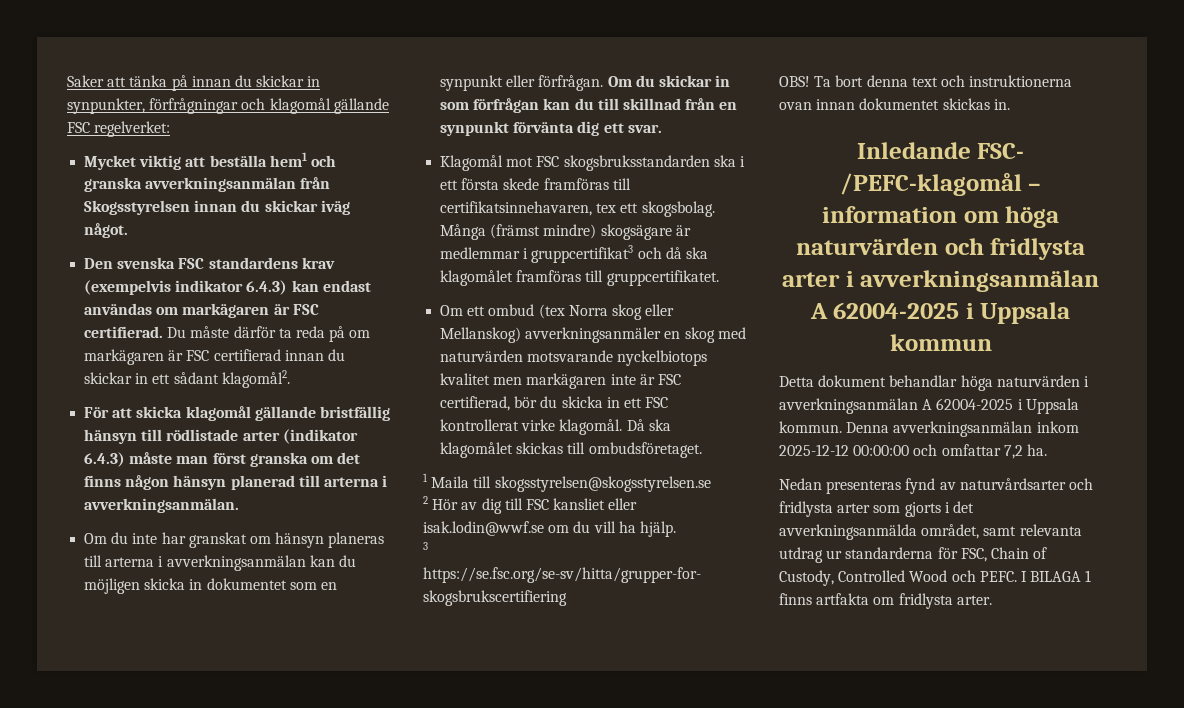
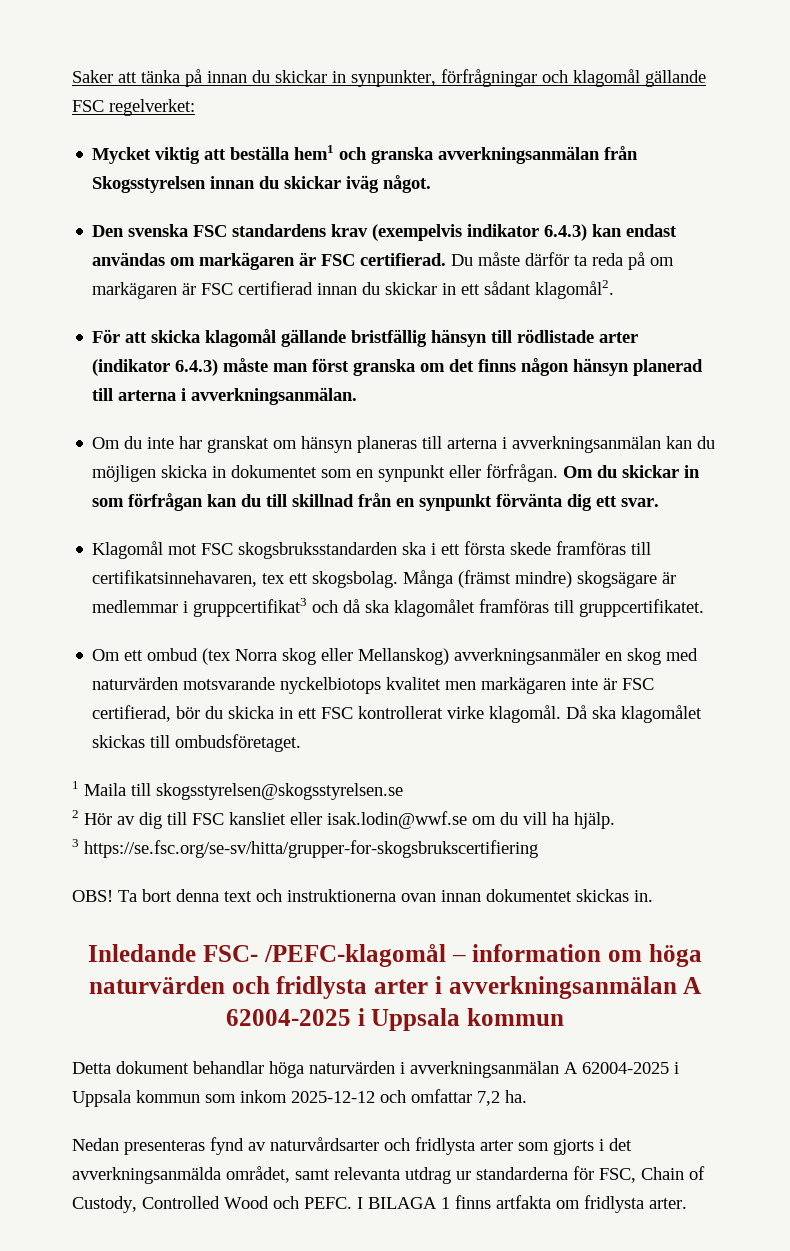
[779,421,1033,437] kommun. Denna avverkningsanmälan -> [136,1090,236,1103] kommun som
[853,445,910,456] 00:00:00 -> (375, 1097) none

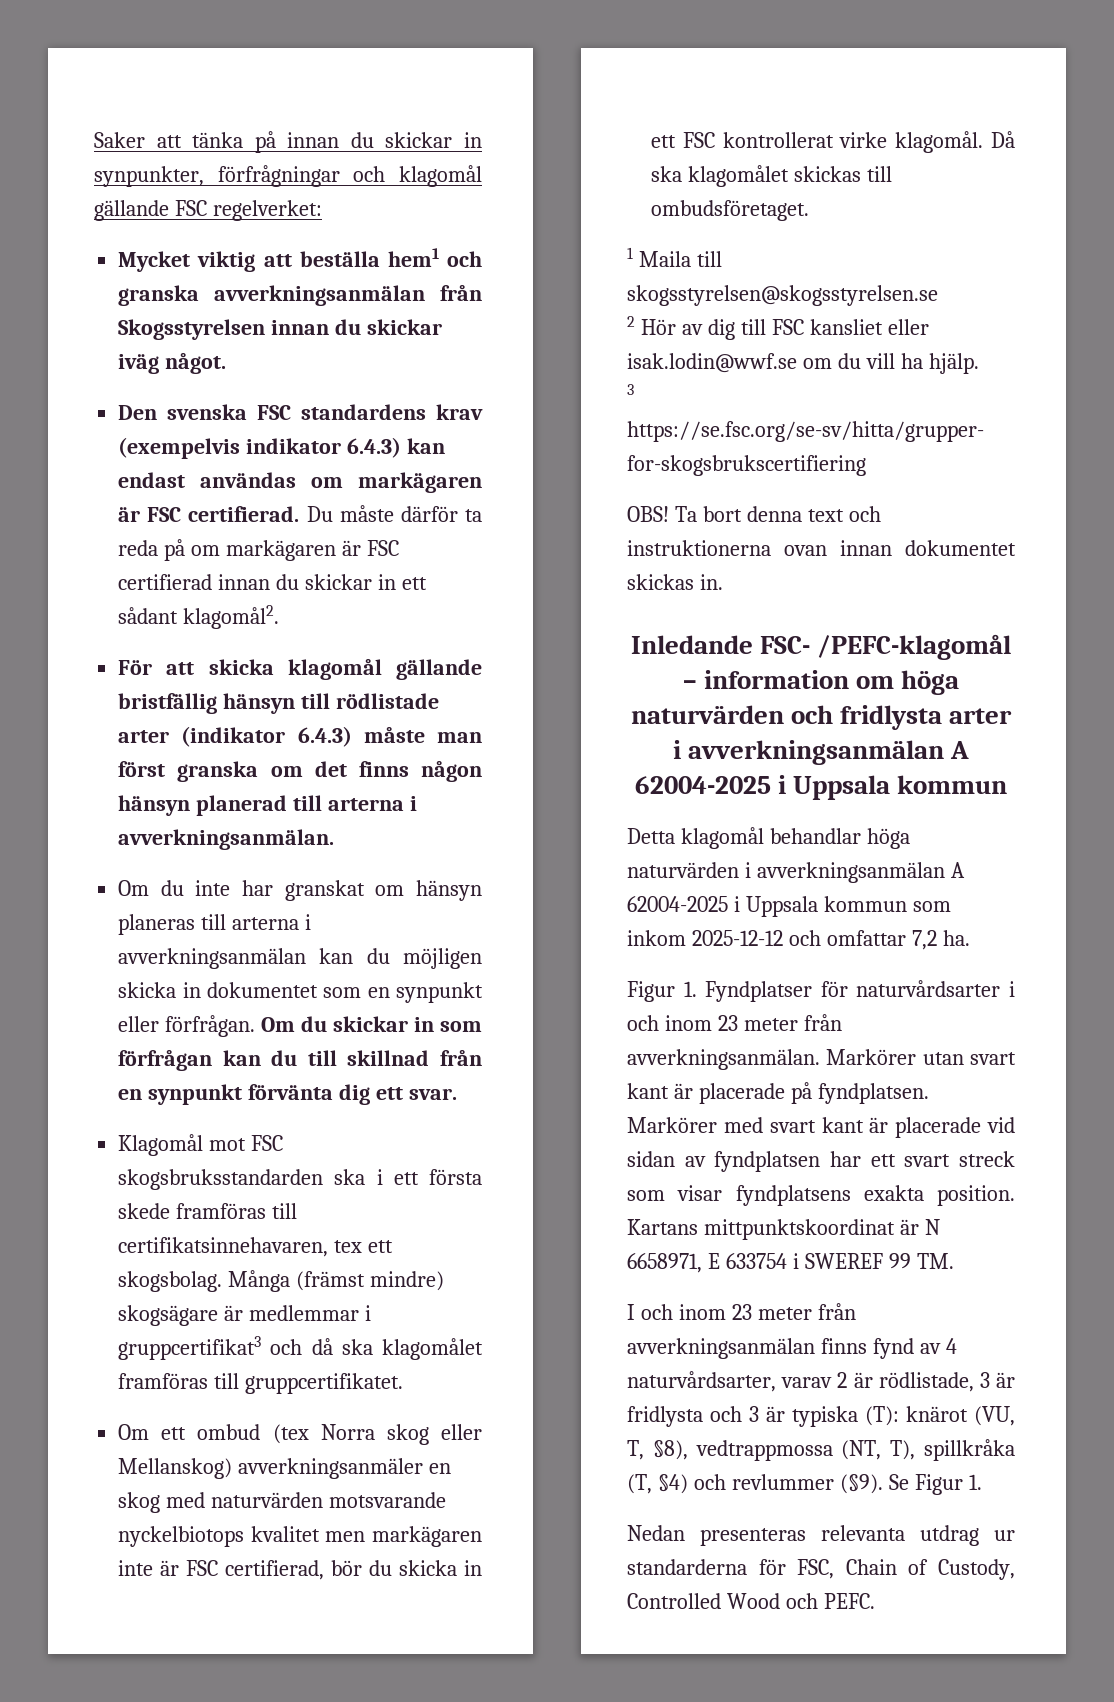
[116,1061,189,1074] dokument -> [680,827,764,849] klagomål
[72,1137,632,1155] [72,1166,330,1184] Nedan presenteras fynd av naturvårdsarter och fridlysta arter som gjorts i det avverkningsanmälda området, samt -> [627,980,1015,1002] [627,1014,842,1031] [627,1049,1016,1070] [627,1082,929,1104] [627,1117,1015,1138] [627,1151,1015,1172] [627,1185,1015,1206] [627,1219,940,1240] [627,1253,954,1273] [627,1303,856,1320] [627,1338,957,1359] [627,1371,1015,1392] [627,1406,1015,1427] [627,1439,1015,1461] [627,1474,982,1495] [627,1525,806,1546] Figur 1. Fyndplatser för naturvårdsarter i och inom 23 meter från avverkningsanmälan. Markörer utan svart kant är placerade på fyndplatsen. Markörer med svart kant är placerade vid sidan av fyndplatsen har ett svart streck som visar fyndplatsens exakta position. Kartans mittpunktskoordinat är N 6658971, E 633754 i SWEREF 99 TM. // I och inom 23 meter från avverkningsanmälan finns fynd av 4 naturvårdsarter, varav 2 är rödlistade, 3 är fridlysta och 3 är typiska (T): knärot (VU, T, §8), vedtrappmossa (NT, T), spillkråka (T, §4) och revlummer (§9). Se Figur 1. // Nedan presenteras
[357,1195,687,1213] I BILAGA 1 finns artfakta om fridlysta arter. -> (875, 1601) none

